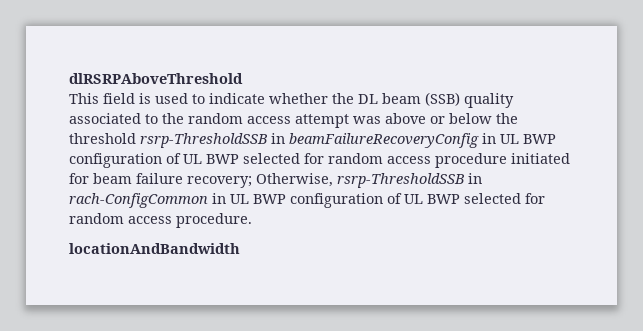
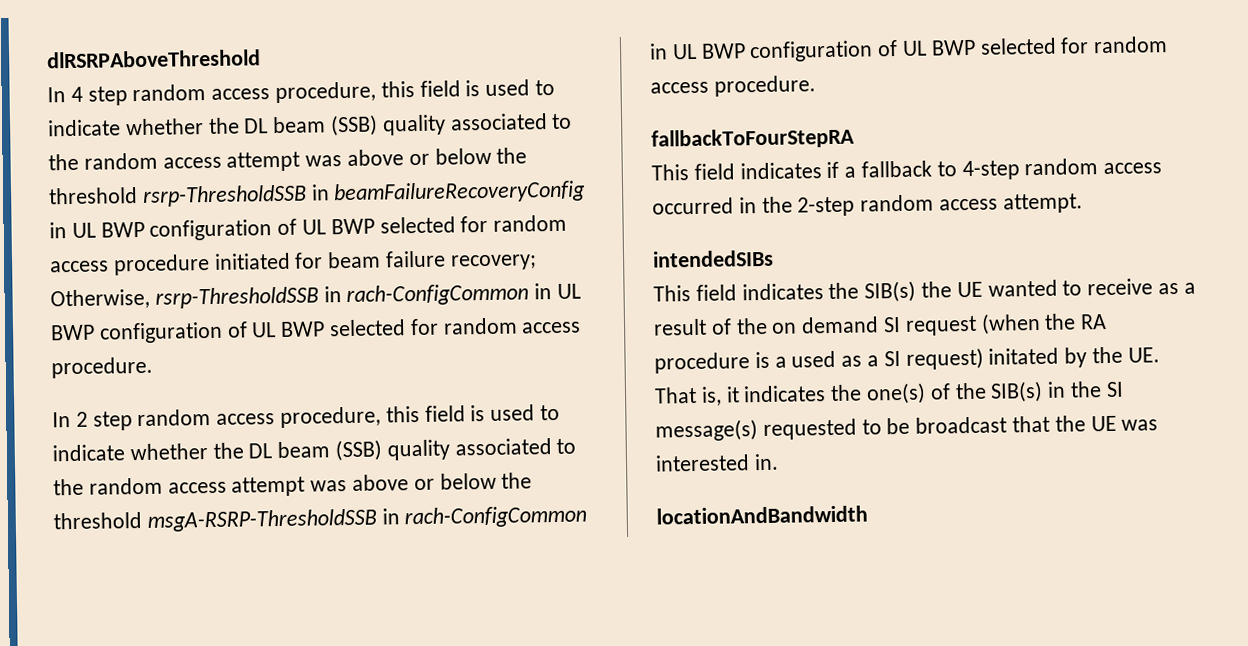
[69,93,99,104] This -> [47,81,415,106] In 4 step random access procedure, this
(252, 220) none -> [52,404,561,431] [52,438,577,462] [53,472,533,497] [53,505,588,532] [649,36,1169,63] [650,75,816,97] [651,127,855,150] [651,158,1163,181] [652,193,1083,217] [652,249,774,268] [653,278,1196,303] [653,312,1108,336] [654,346,1160,374] [654,380,1124,406] [655,415,1159,442] [655,453,779,472] // In 2 step random access procedure, this field is used to indicate whether the DL beam (SSB) quality associated to the random access attempt was above or below the threshold msgA-RSRP-ThresholdSSB in rach-ConfigCommon in UL BWP configuration of UL BWP selected for random access procedure. // fallbackToFourStepRA // This field indicates if a fallback to 4-step random access occurred in the 2-step random access attempt. // intendedSIBs // This field indicates the SIB(s) the UE wanted to receive as a result of the on demand SI request (when the RA procedure is a used as a SI request) initated by the UE. That is, it indicates the one(s) of the SIB(s) in the SI message(s) requested to be broadcast that the UE was interested in.

